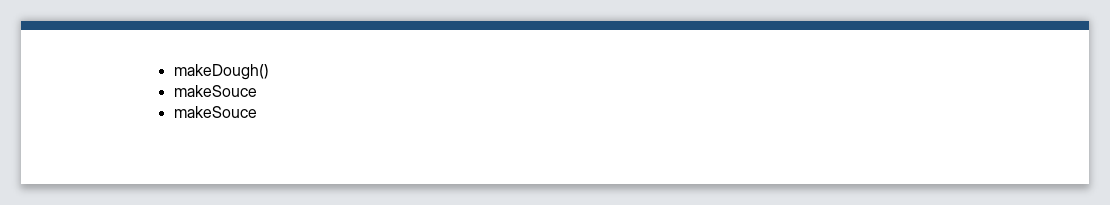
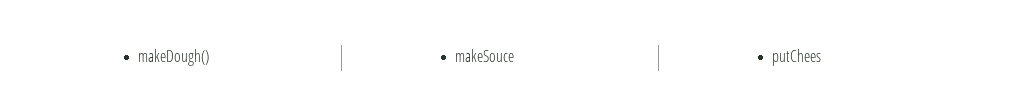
[173,106,257,118] makeSouce -> [772,49,822,66] putChees

